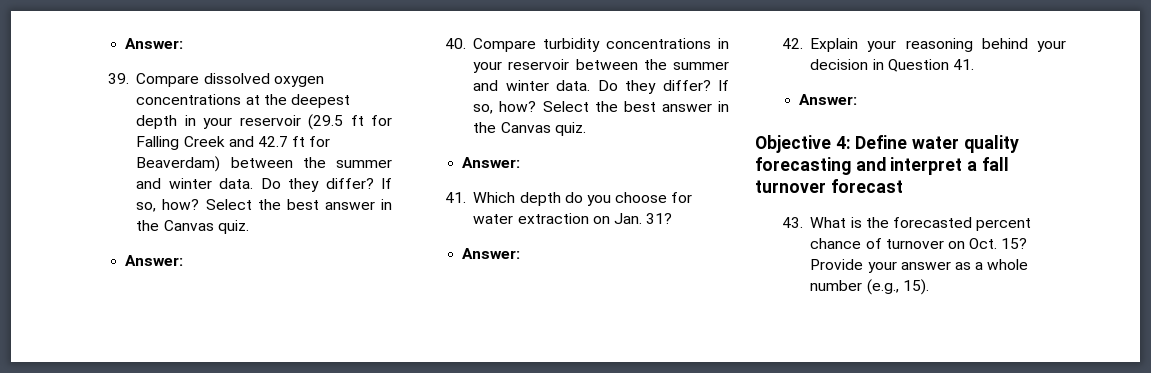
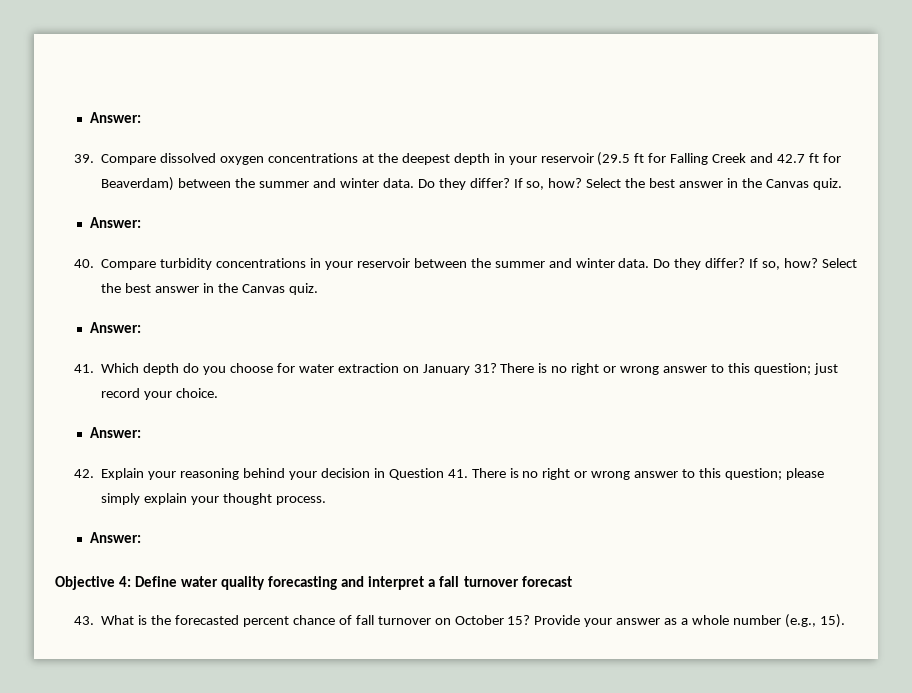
[613,213,642,224] Jan. -> [422,364,470,375] January
(673, 218) none -> [500,363,838,375] [101,388,219,400] There is no right or wrong answer to this question; just record your choice.
(974, 64) none -> [471,468,824,480] [101,493,327,505] There is no right or wrong answer to this question; please simply explain your thought process.
(882, 243) none -> [355,615,374,625] fall
[969,238,998,249] Oct. -> [454,615,504,625] October

